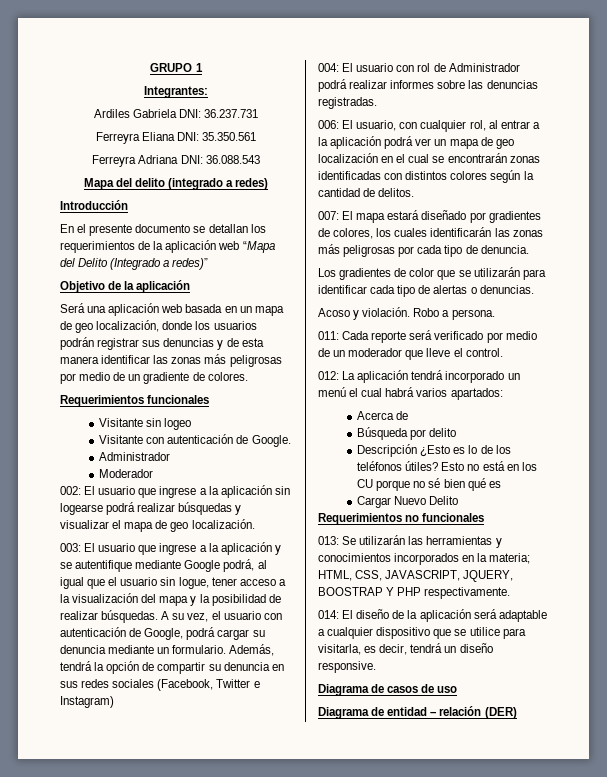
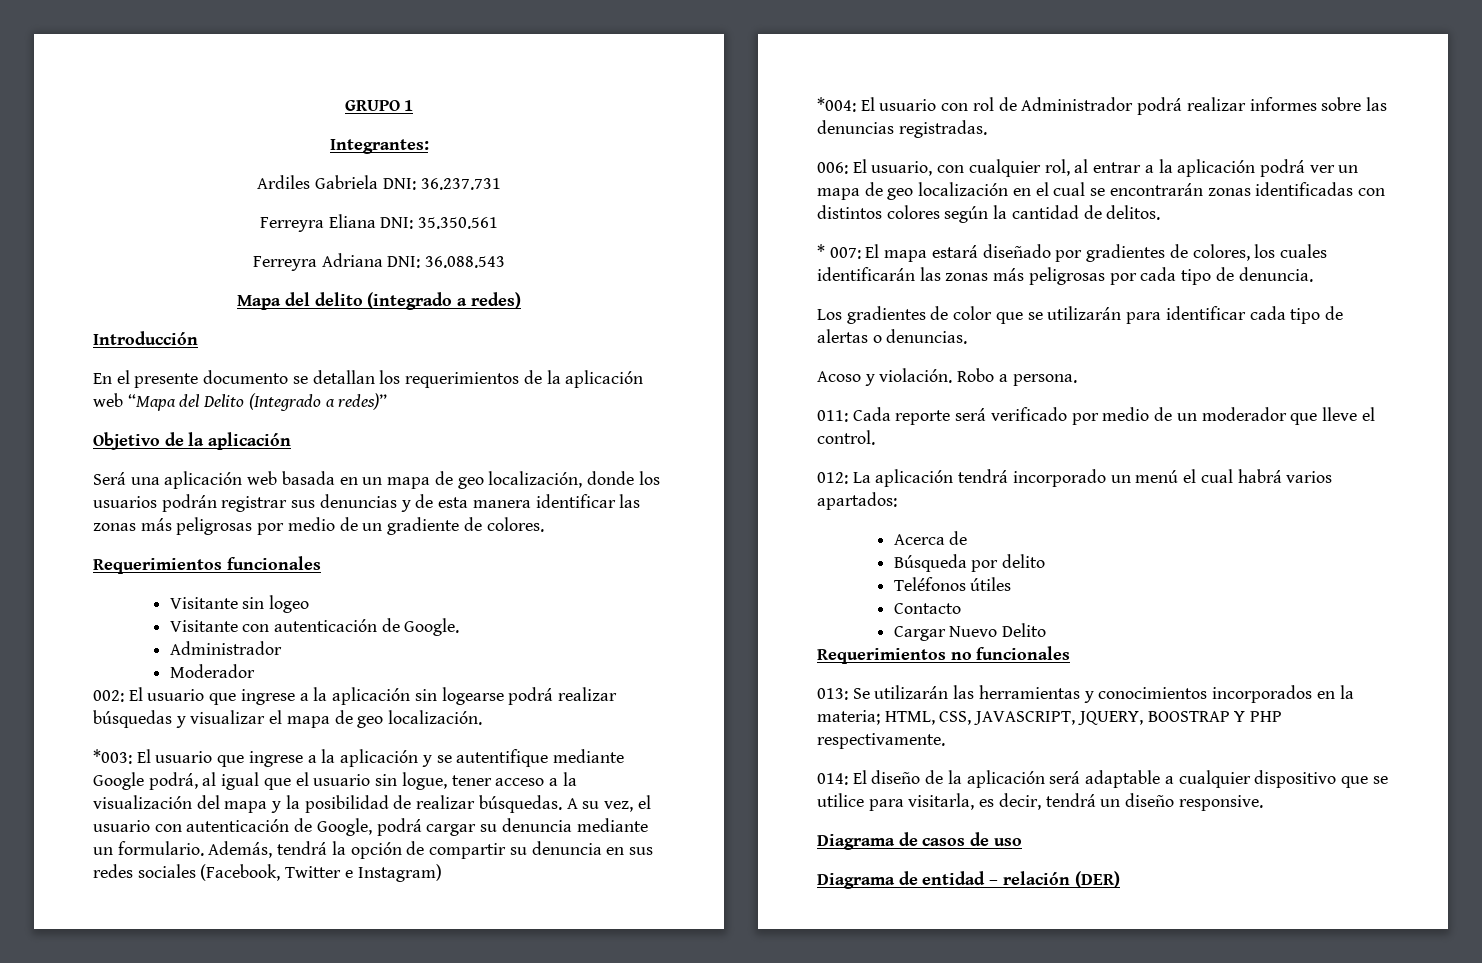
[60,543,81,552] 003: -> [93,749,132,764] *003:
[318,63,339,72] 004: -> [817,97,856,112] *004:
(415, 192) none -> [817,244,825,258] *
[357,444,511,457] [357,461,537,471] [357,478,501,491] Descripción ¿Esto es lo de los teléfonos útiles? Esto no está en los CU porque no sé bien qué es -> [893,577,1012,591] [893,603,961,614] Teléfonos útiles // Contacto

